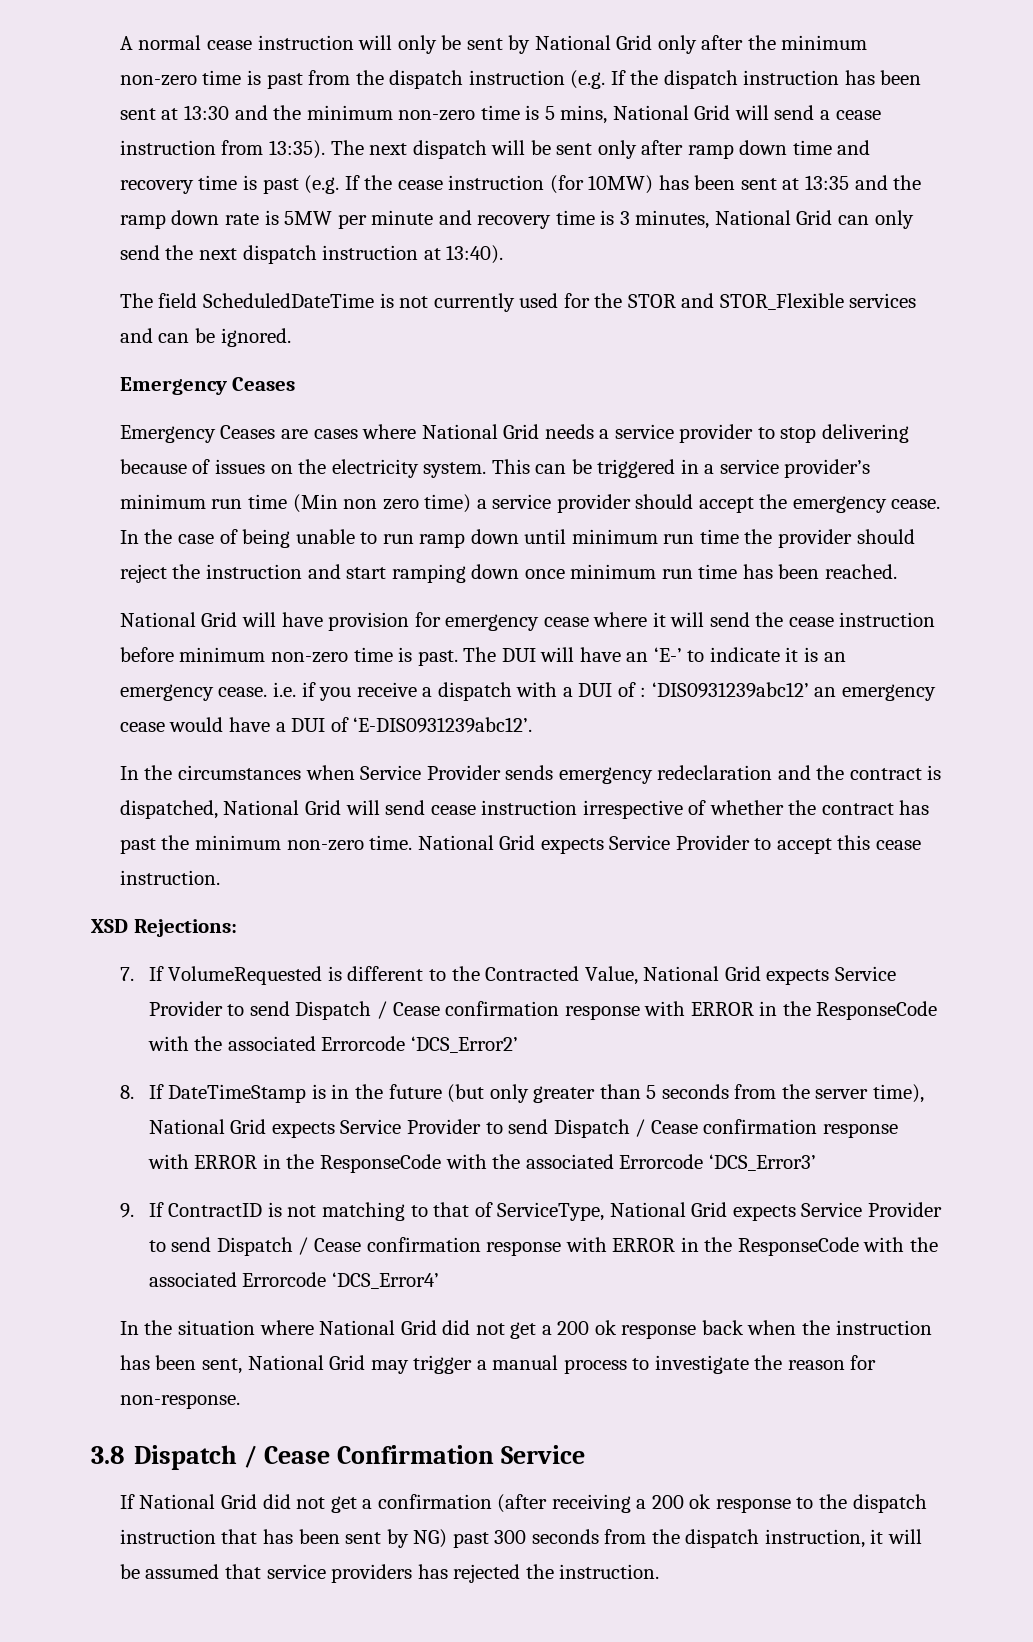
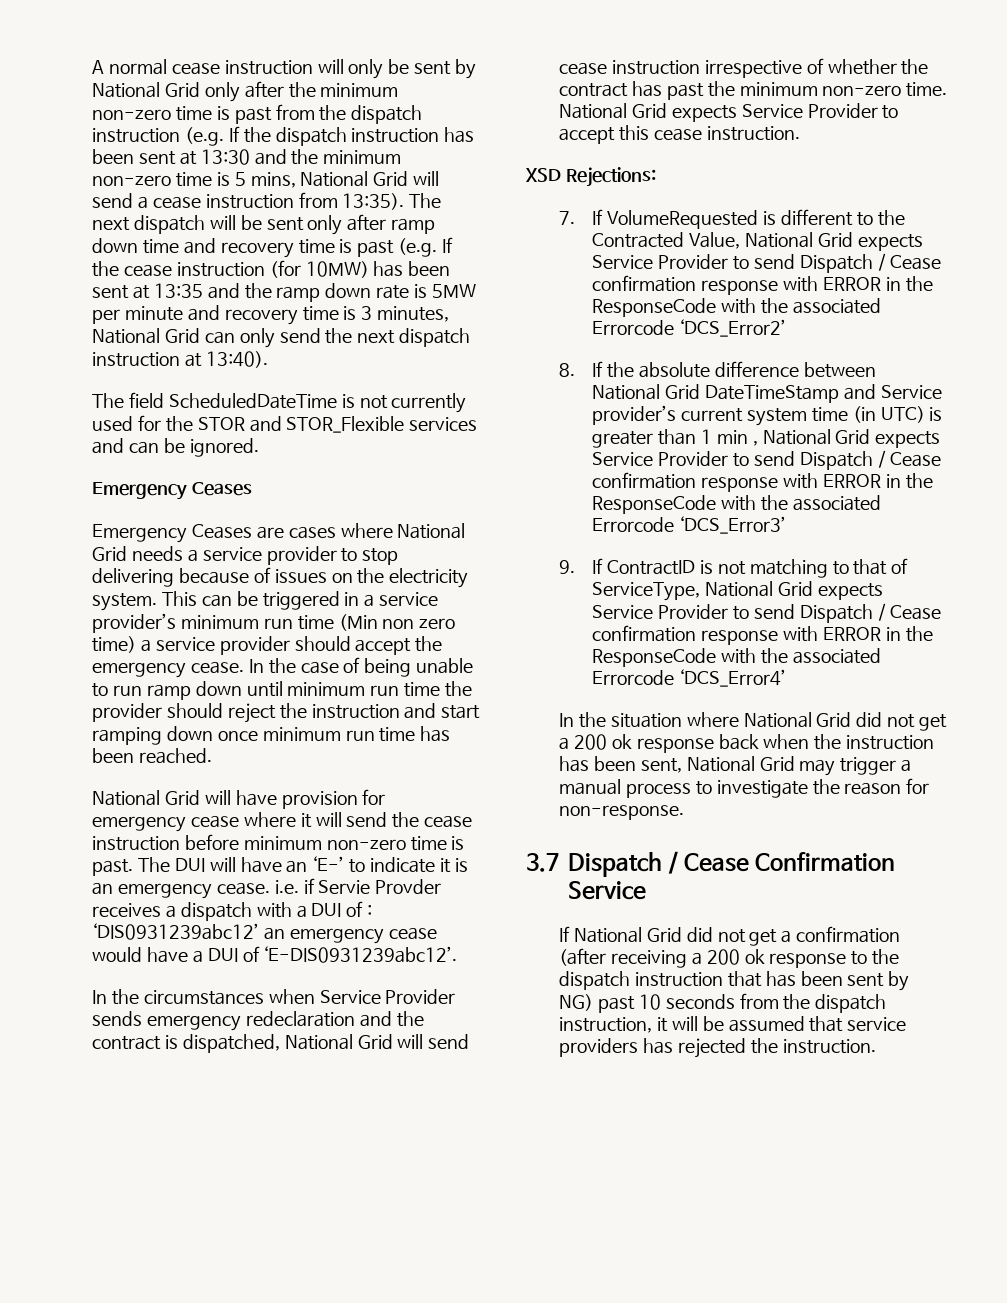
[319,682,417,701] you receive -> [318,879,442,894] [92,903,162,917] Servie Provder receives
[168,1084,924,1103] DateTimeStamp is in the future (but only greater than 5 seconds from the server time), -> [607,361,876,378] [592,384,942,403] [592,405,943,426] [592,429,758,448] the absolute difference between National Grid DateTimeStamp and Service provider’s current system time (in UTC) is greater than 1 min ,
[91,1446,124,1464] 3.8 -> [526,853,559,872] 3.7
[494,1530,527,1544] 300 -> [638,994,661,1010] 10

